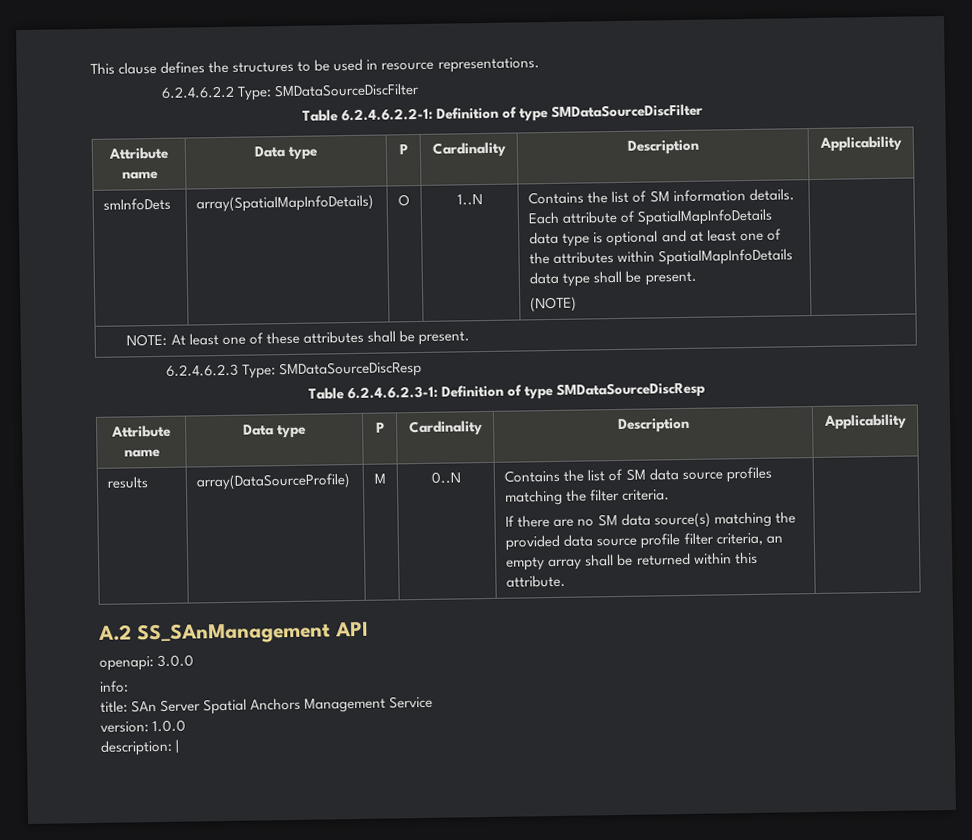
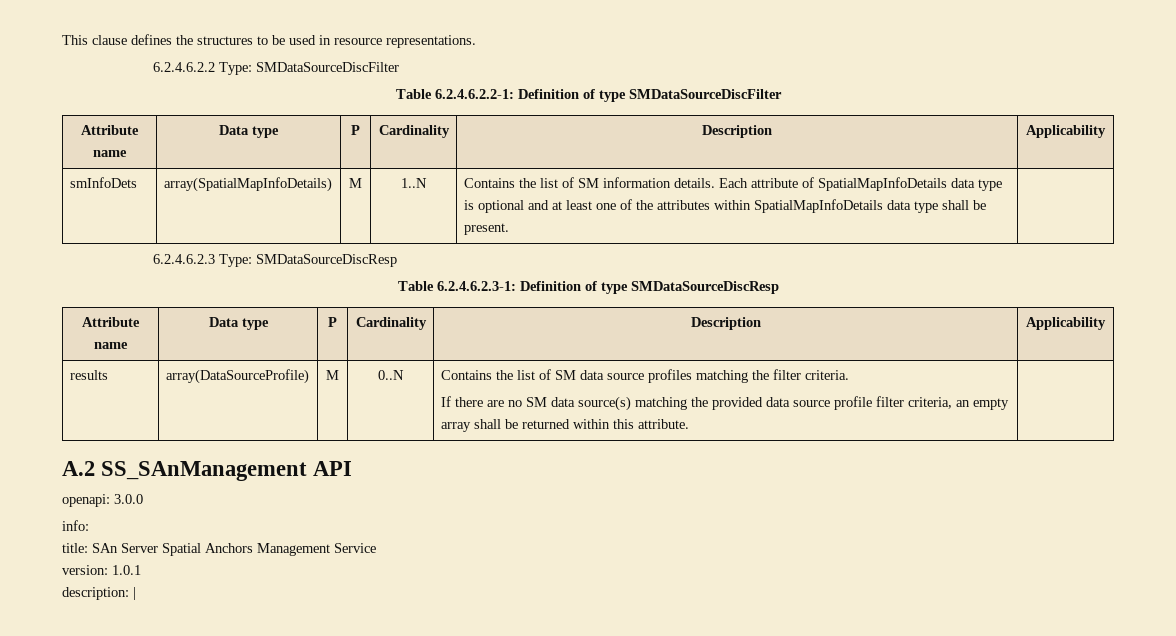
[398,194,410,207] O -> [349,178,362,188] M
[530,296,578,313] [126,330,470,347] // (NOTE) | // NOTE: At least one of these attributes shall be present. -> (509, 229) |
[152,719,187,733] 1.0.0 -> [112,565,141,575] 1.0.1

